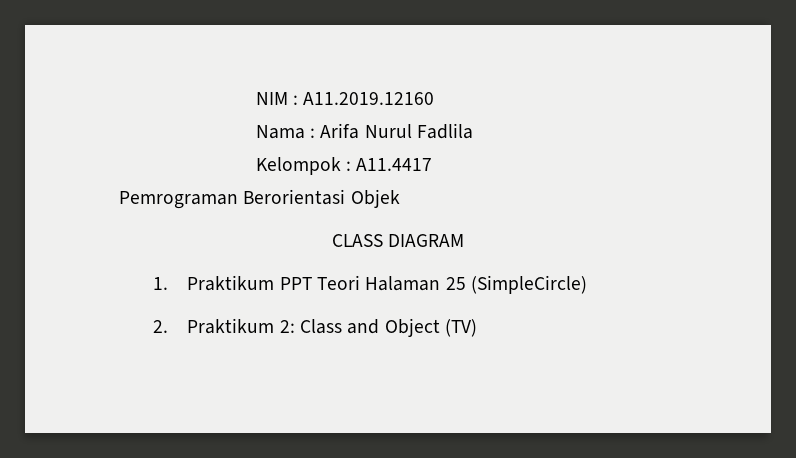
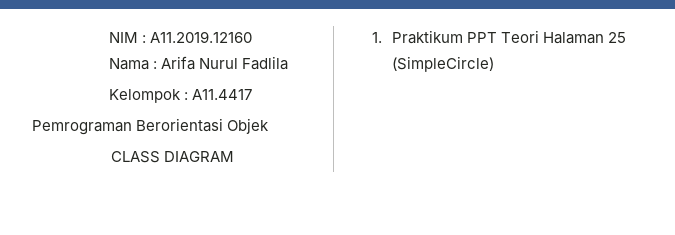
[153,318,477,337] // 2. Praktikum 2: Class and Object (TV) -> (494, 64) none

